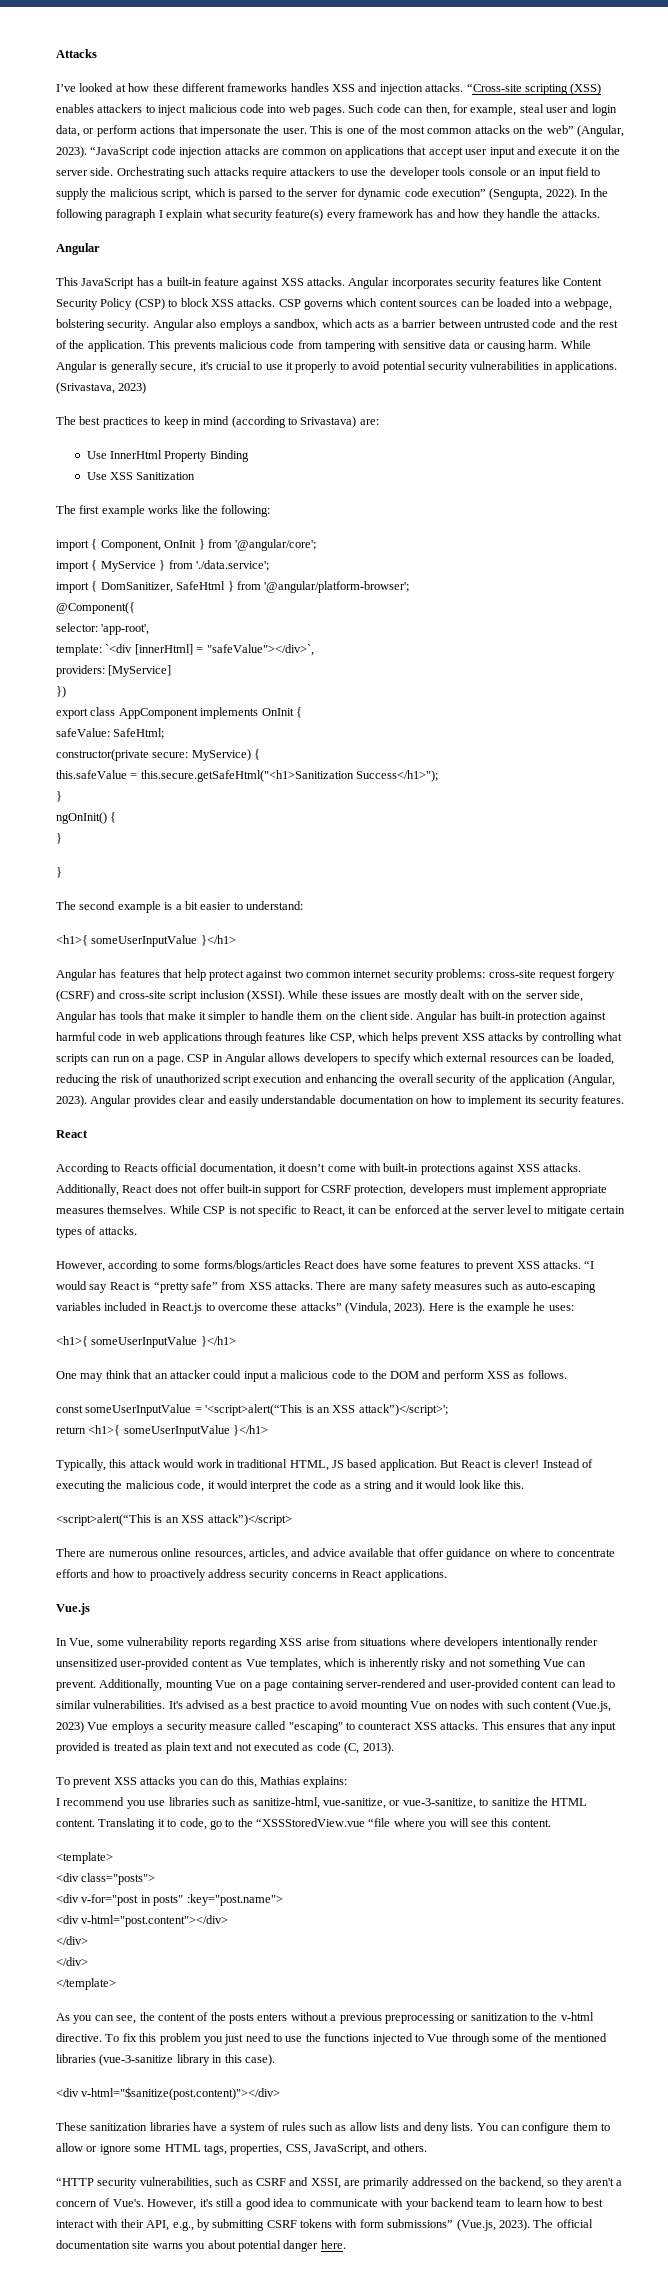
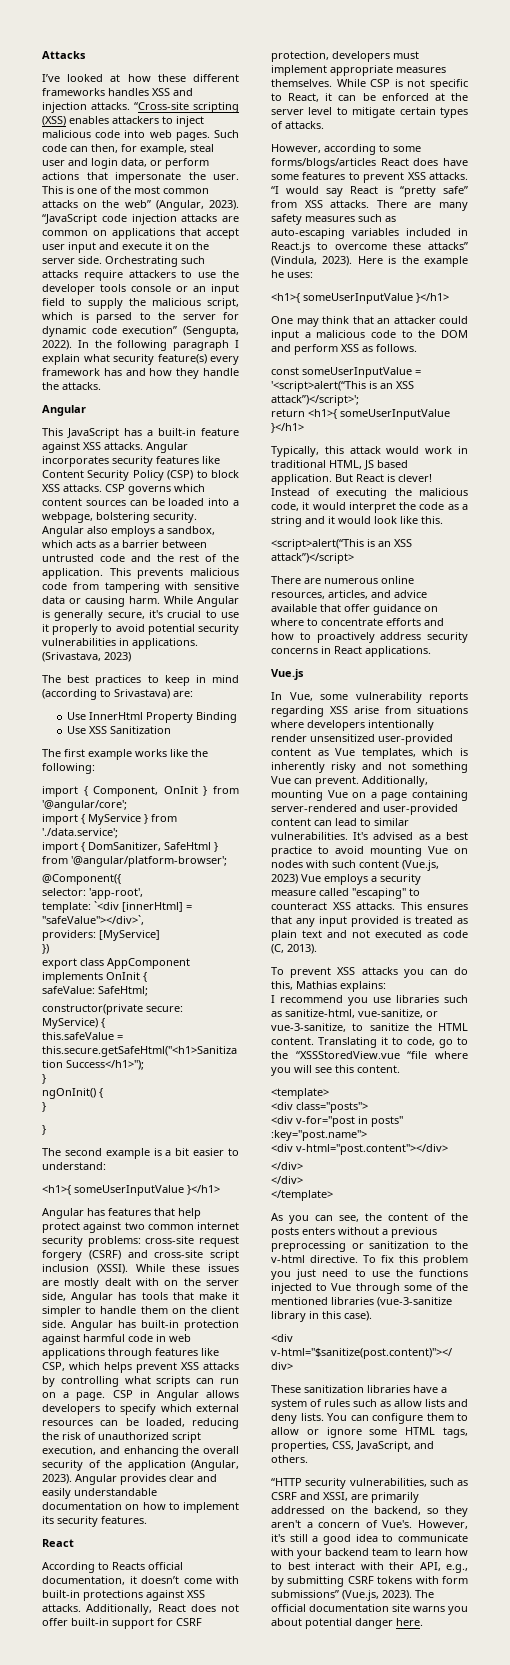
[253,1075,303,1083] execution -> [42,1446,96,1455] execution,

